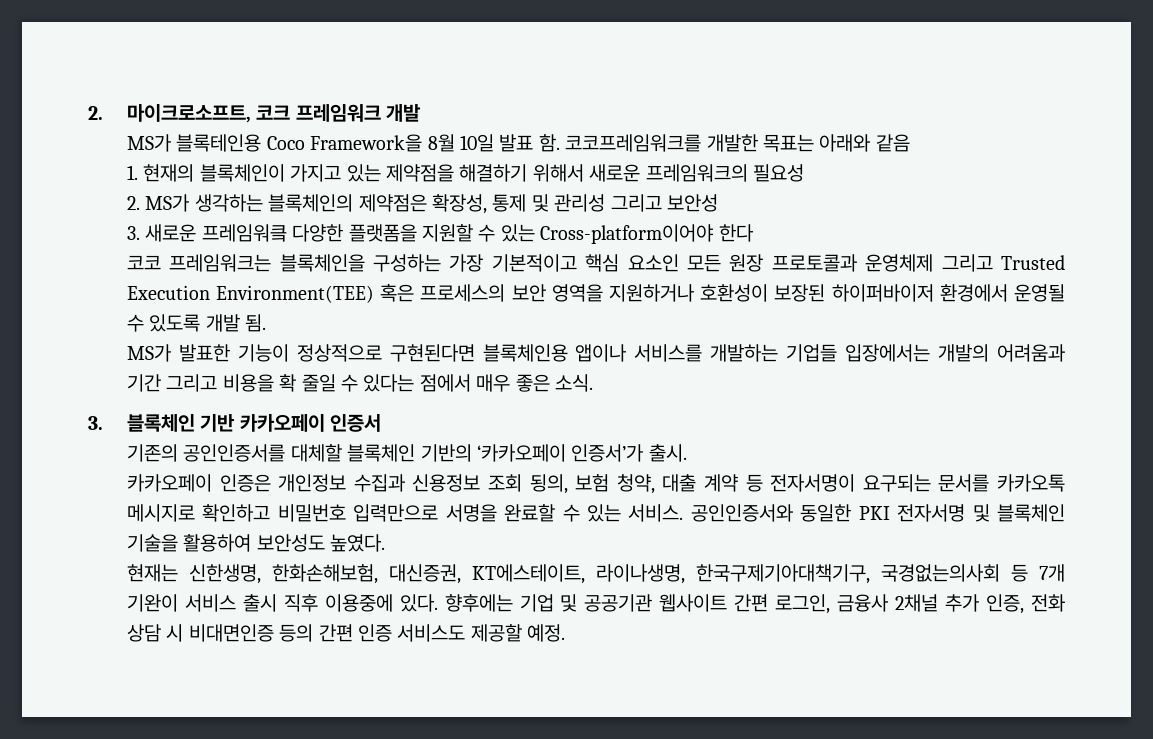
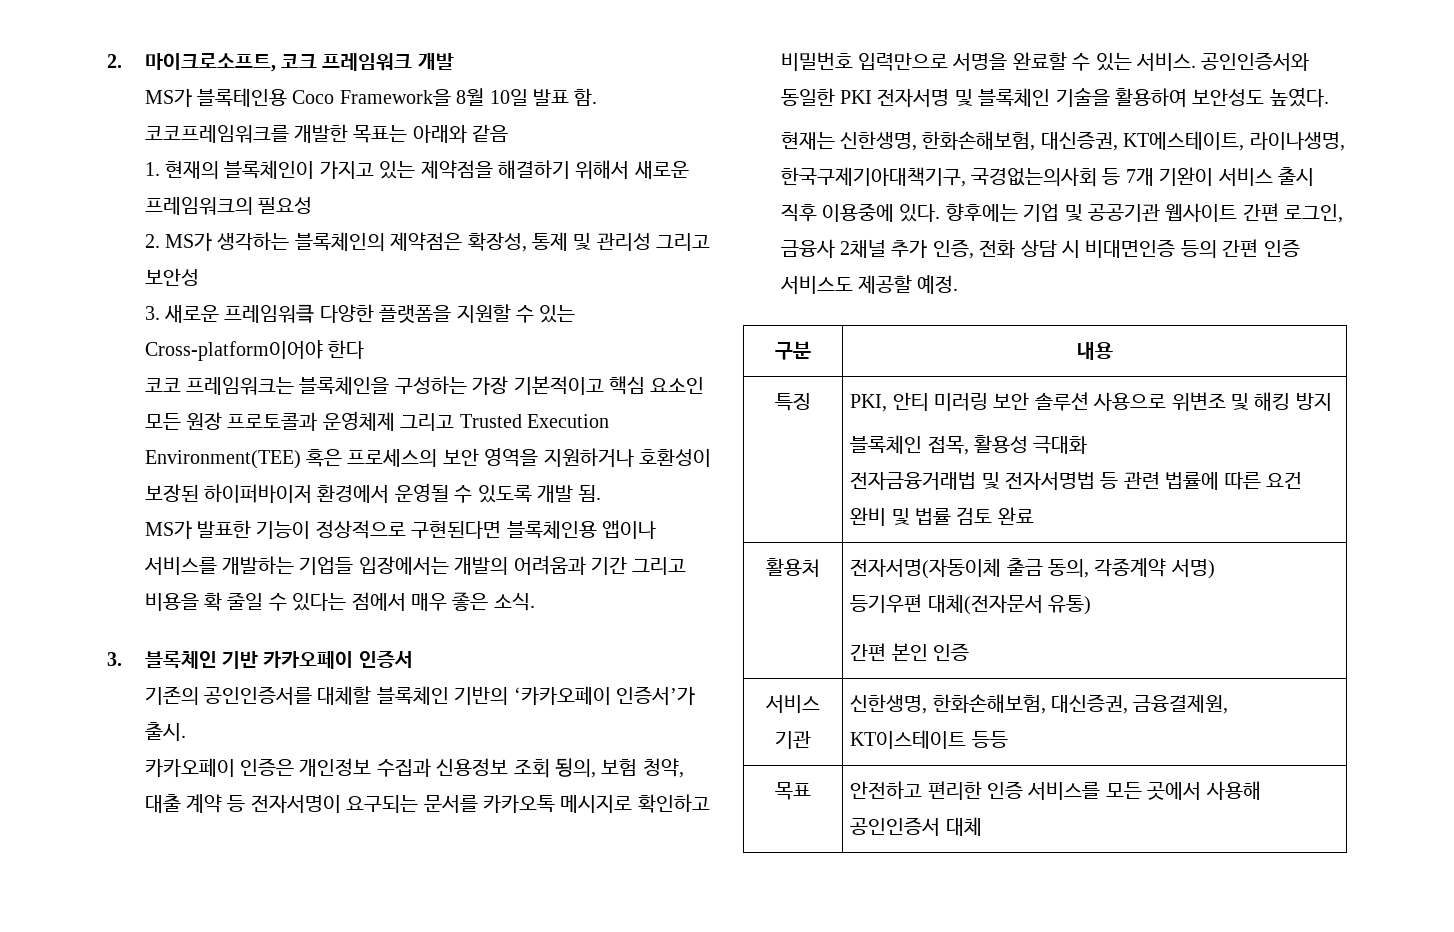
(566, 633) none -> [775,341,811,360] [1076,342,1113,360] [775,393,811,411] [850,392,1332,412] [850,435,1088,455] [850,472,1302,490] [850,507,1034,526] [766,558,820,577] [850,558,1215,579] [850,594,1091,615] [850,643,969,661] [765,695,820,713] [775,731,811,749] [850,694,1229,714] [850,730,1008,749] [775,782,811,800] [850,781,1261,800] [850,817,982,836] // 구분 | 내용 // 특징 | PKI, 안티 미러링 보안 솔루션 사용으로 위변조 및 해킹 방지 // 블록체인 접목, 활용성 극대화 // 전자금융거래법 및 전자서명법 등 관련 법률에 따른 요건 완비 및 법률 검토 완료 // 활용처 | 전자서명(자동이체 출금 동의, 각종계약 서명) // 등기우편 대체(전자문서 유통) // 간편 본인 인증 // 서비스 기관 | 신한생명, 한화손해보험, 대신증권, 금융결제원, KT이스테이트 등등 // 목표 | 안전하고 편리한 인증 서비스를 모든 곳에서 사용해 공인인증서 대체

